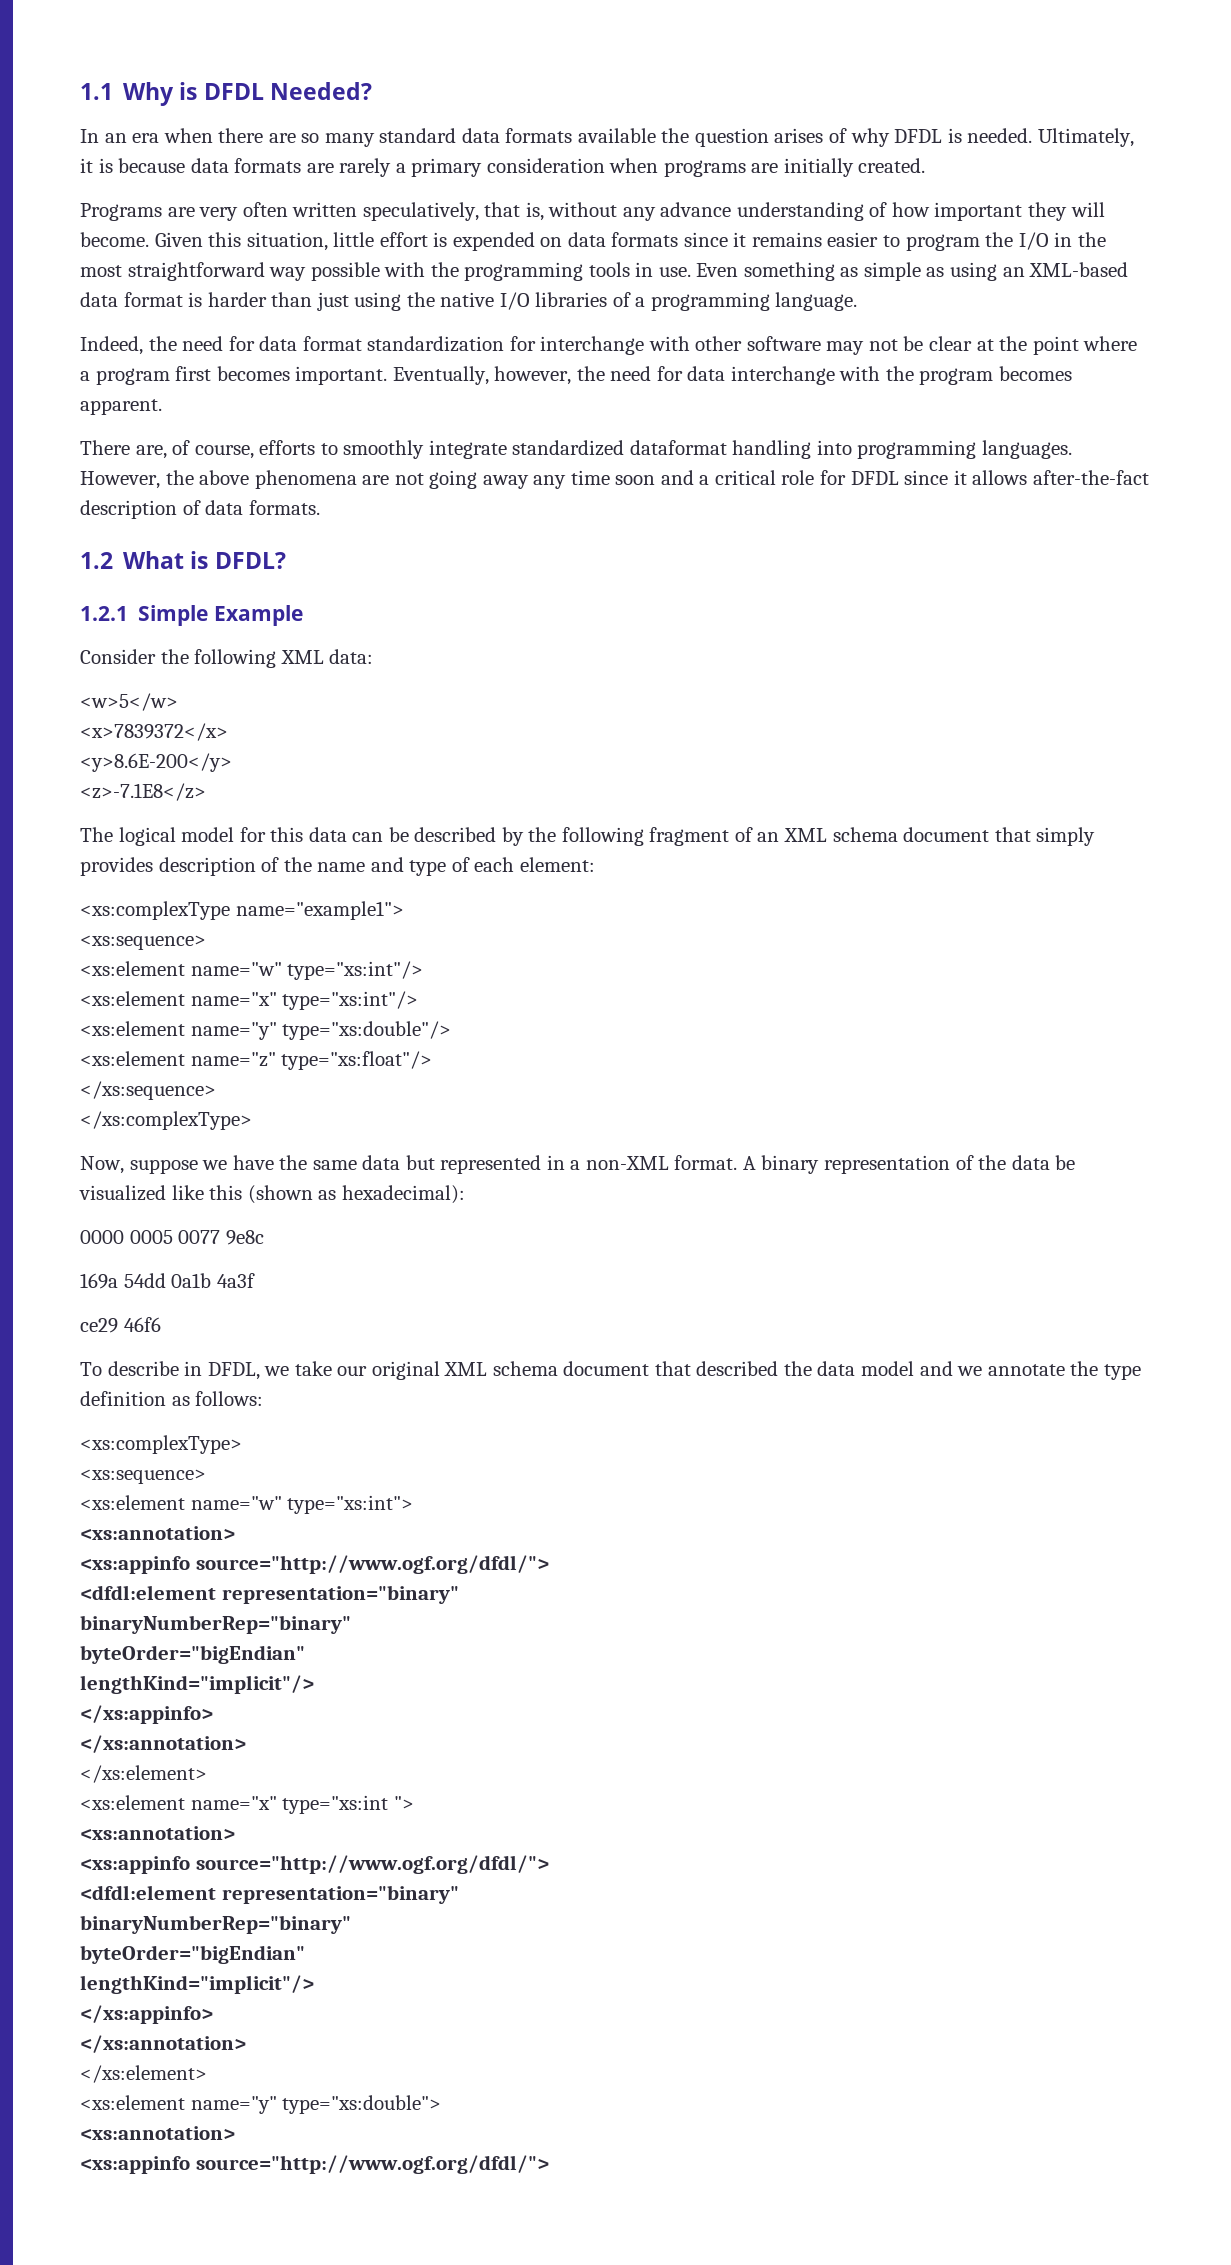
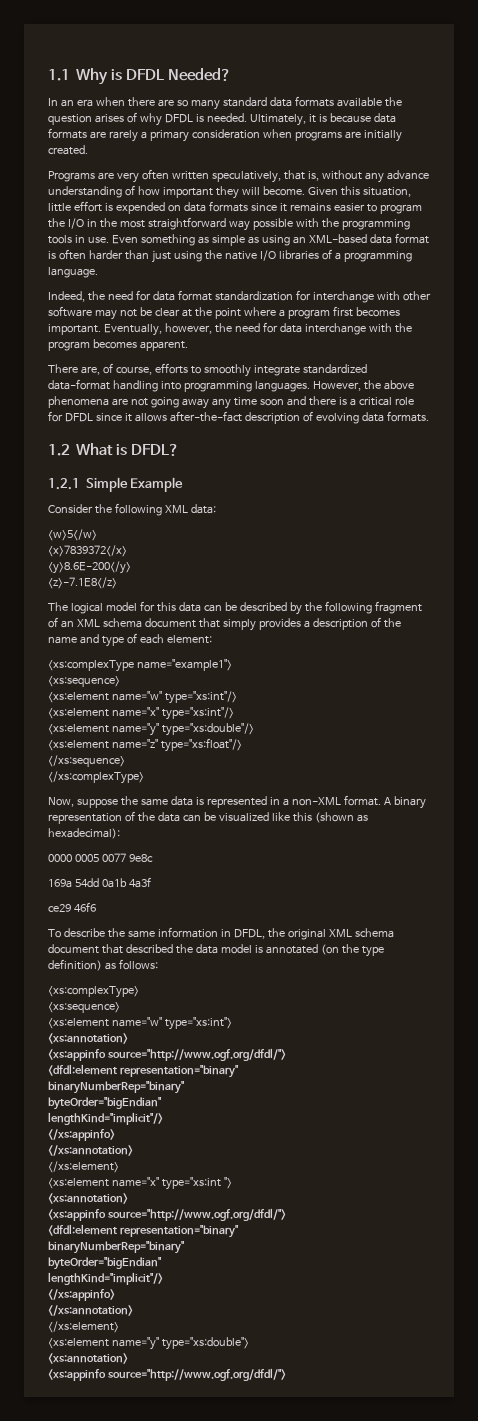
(203, 299) none -> [58,249,86,260] often
[629,440,727,455] dataformat -> [48,379,110,390] data-format
(694, 477) none -> [308,396,347,406] there is
(201, 507) none -> [315,413,359,424] evolving
(153, 866) none -> [303,620,310,628] a
[202,1155,274,1170] we have -> (118, 803) none
[405,1155,435,1170] but -> [195,797,204,805] is
(1050, 1162) none -> [182,814,201,822] can
[184,1361,368,1380] in DFDL, we take our -> [107,927,285,939] the same information in DFDL, the
[919,1361,1065,1376] and we annotate -> [254,944,339,955] is annotated (on
[80,1391,166,1406] definition -> [48,959,102,971] definition)

